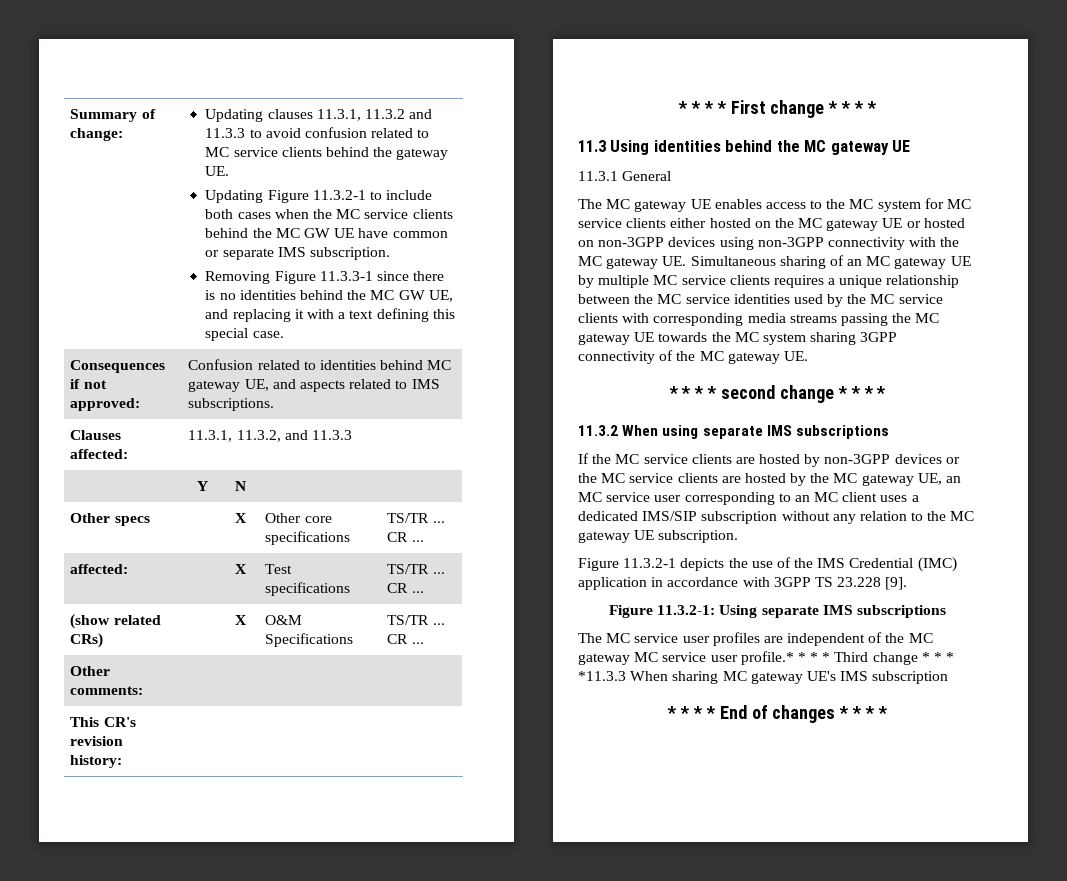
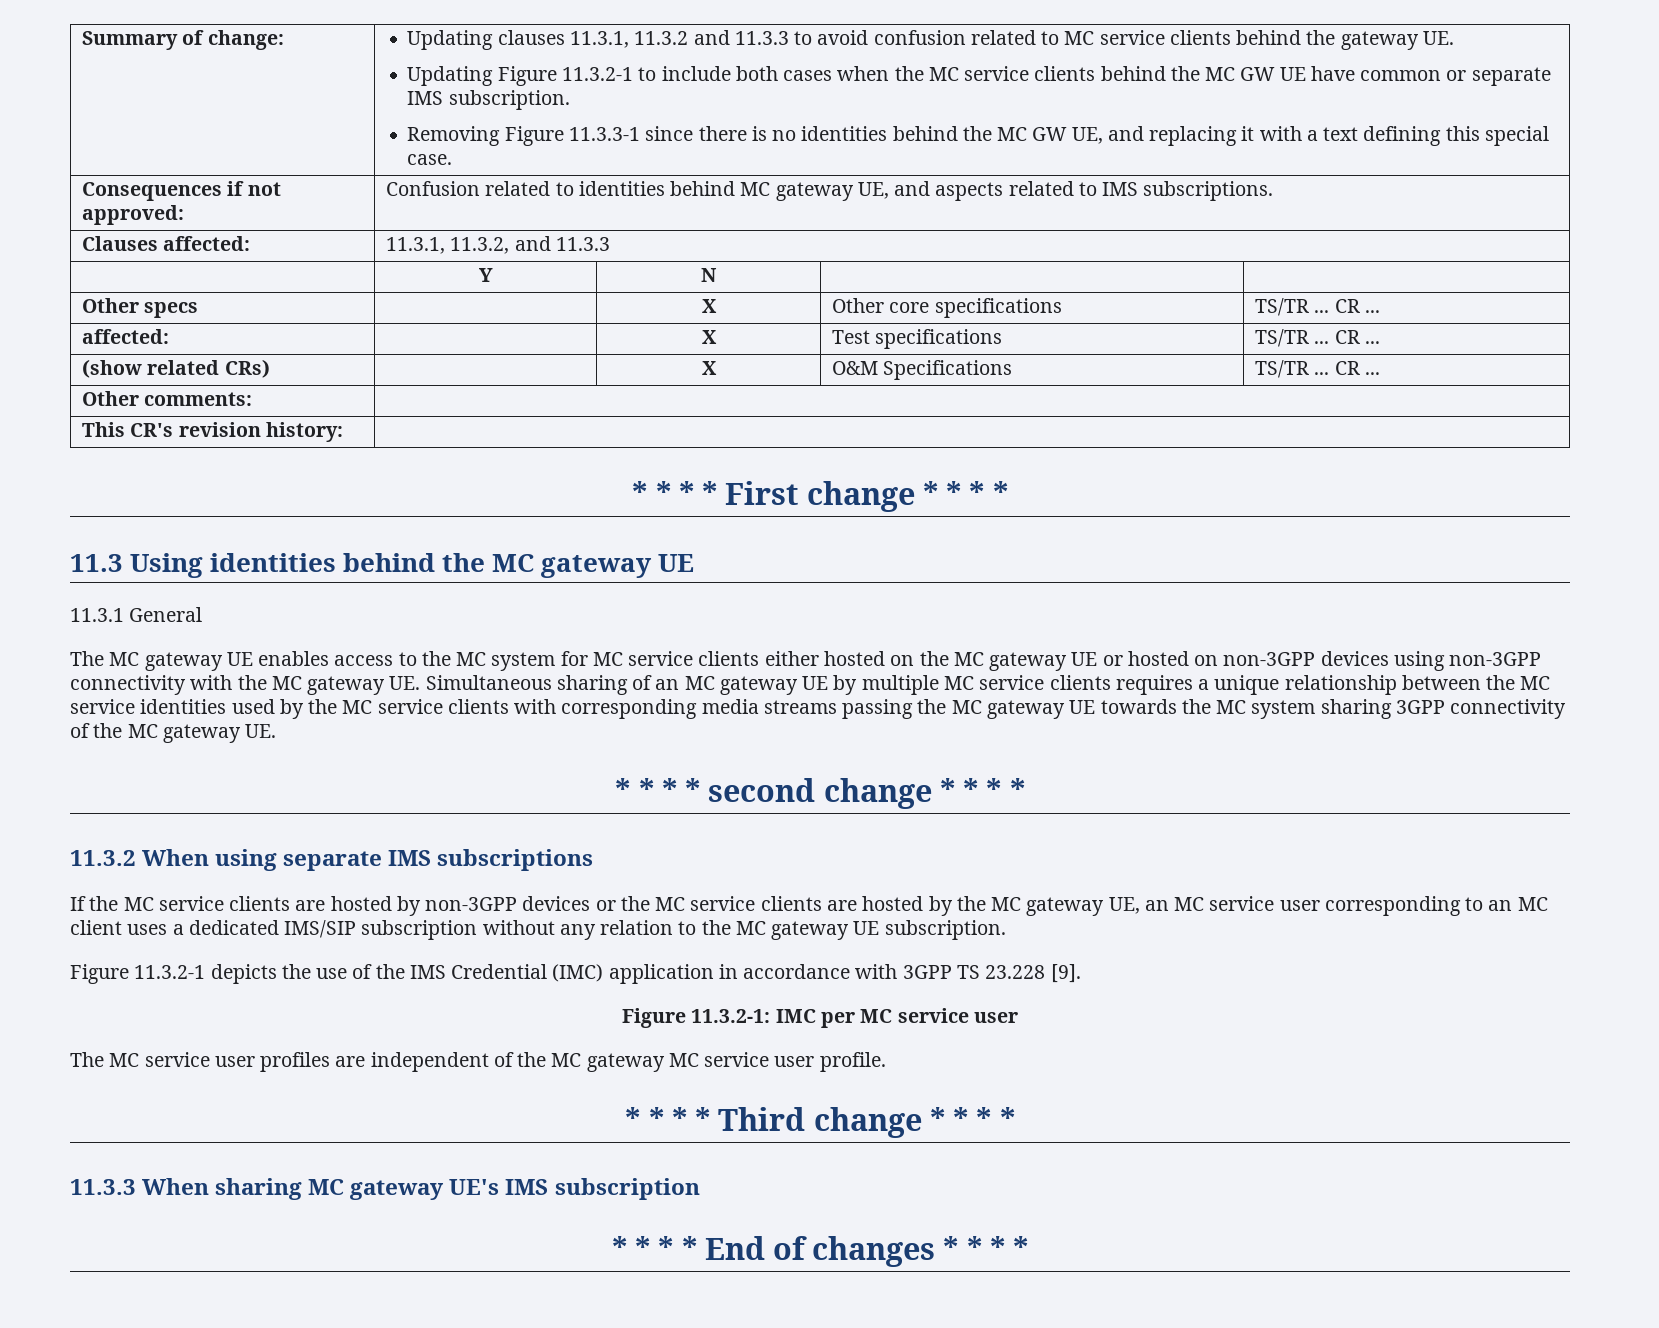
[719,605,946,618] Using separate IMS subscriptions -> [775,1008,1018,1028] IMC per MC service user
[740,651,794,665] profile.* -> [819,1052,886,1072] [625,1107,641,1131] profile. // *
[578,671,626,681] *11.3.3 -> [999,1107,1015,1131] [70,1179,136,1195] * // 11.3.3

